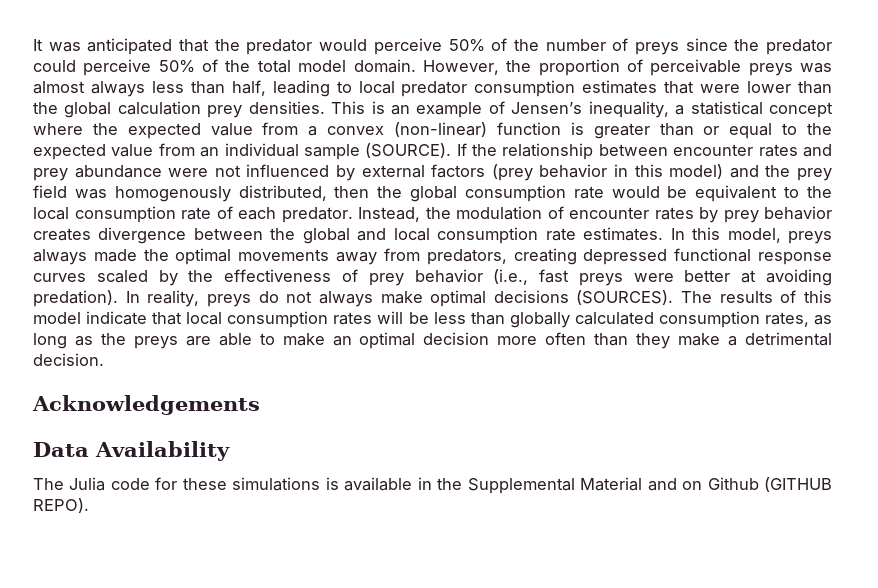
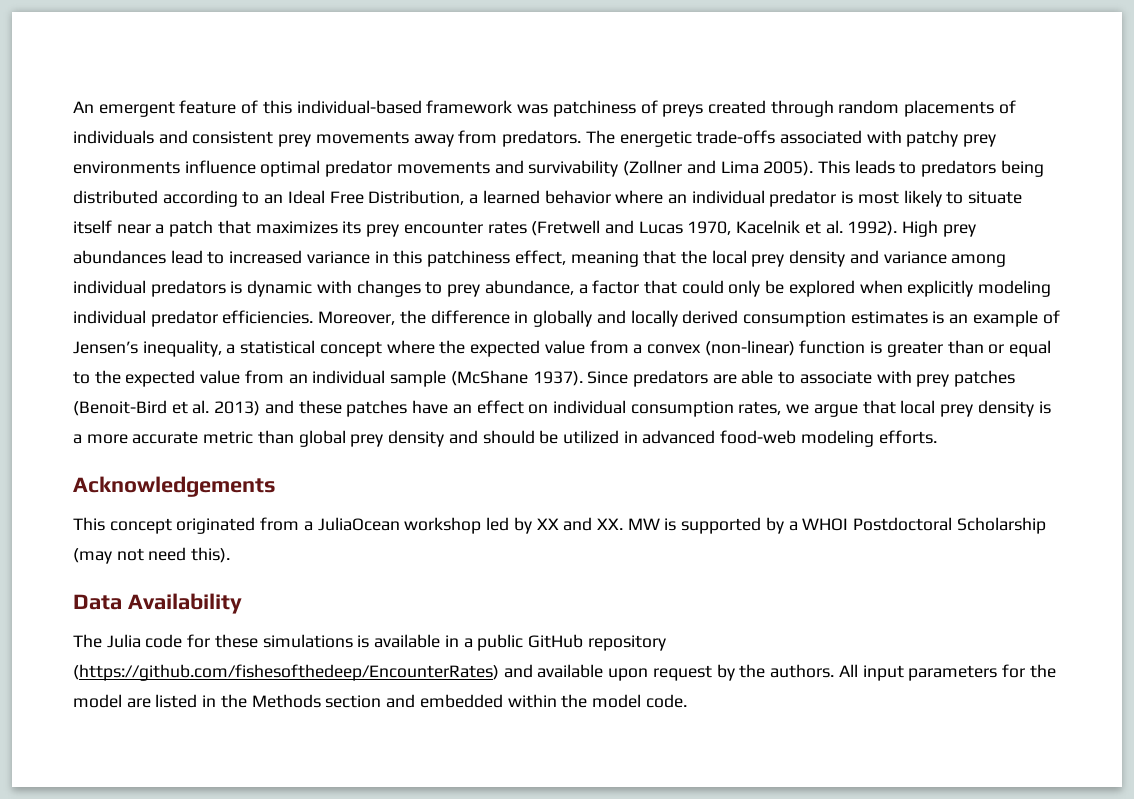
[33,38,832,55] [33,59,832,76] [33,80,833,97] [33,101,366,118] It was anticipated that the predator would perceive 50% of the number of preys since the predator could perceive 50% of the total model domain. However, the proportion of perceivable preys was almost always less than half, leading to local predator consumption estimates that were lower than the global calculation prey densities. This -> [73,100,1016,117] [73,130,997,147] [73,160,1044,177] [73,190,1023,207] [73,220,976,237] [73,250,1007,267] [73,280,1052,297] [73,310,928,327] An emergent feature of this individual-based framework was patchiness of preys created through random placements of individuals and consistent prey movements away from predators. The energetic trade-offs associated with patchy prey environments influence optimal predator movements and survivability (Zollner and Lima 2005). This leads to predators being distributed according to an Ideal Free Distribution, a learned behavior where an individual predator is most likely to situate itself near a patch that maximizes its prey encounter rates (Fretwell and Lucas 1970, Kacelnik et al. 1992). High prey abundances lead to increased variance in this patchiness effect, meaning that the local prey density and variance among individual predators is dynamic with changes to prey abundance, a factor that could only be explored when explicitly modeling individual predator efficiencies. Moreover, the difference in globally and locally derived consumption estimates
[365,143,832,160] [33,164,833,181] [33,185,832,202] [33,206,832,223] [33,227,832,244] [33,248,833,265] [33,269,833,286] [33,290,832,307] [33,311,832,328] [33,332,833,349] [33,353,104,366] [32,395,260,415] (SOURCE). If the relationship between encounter rates and prey abundance were not influenced by external factors (prey behavior in this model) and the prey field was homogenously distributed, then the global consumption rate would be equivalent to the local consumption rate of each predator. Instead, the modulation of encounter rates by prey behavior creates divergence between the global and local consumption rate estimates. In this model, preys always made the optimal movements away from predators, creating depressed functional response curves scaled by the effectiveness of prey behavior (i.e., fast preys were better at avoiding predation). In reality, preys do not always make optimal decisions (SOURCES). The results of this model indicate that local consumption rates will be less than globally calculated consumption rates, as long as the preys are able to make an optimal decision more often than they make a detrimental decision. // Acknowledgements -> [450,370,1016,387] [73,400,1051,417] [73,430,937,447] [73,476,276,497] [73,517,1046,534] [73,547,231,564] (McShane 1937). Since predators are able to associate with prey patches (Benoit-Bird et al. 2013) and these patches have an effect on individual consumption rates, we argue that local prey density is a more accurate metric than global prey density and should be utilized in advanced food-web modeling efforts. // Acknowledgements // This concept originated from a JuliaOcean workshop led by XX and XX. MW is supported by a WHOI Postdoctoral Scholarship (may not need this).
[437,477,832,494] [33,498,89,513] the Supplemental Material and on Github (GITHUB REPO). -> [463,634,666,651] [73,664,1056,681] [73,694,687,708] a public GitHub repository (https://github.com/fishesofthedeep/EncounterRates) and available upon request by the authors. All input parameters for the model are listed in the Methods section and embedded within the model code.

